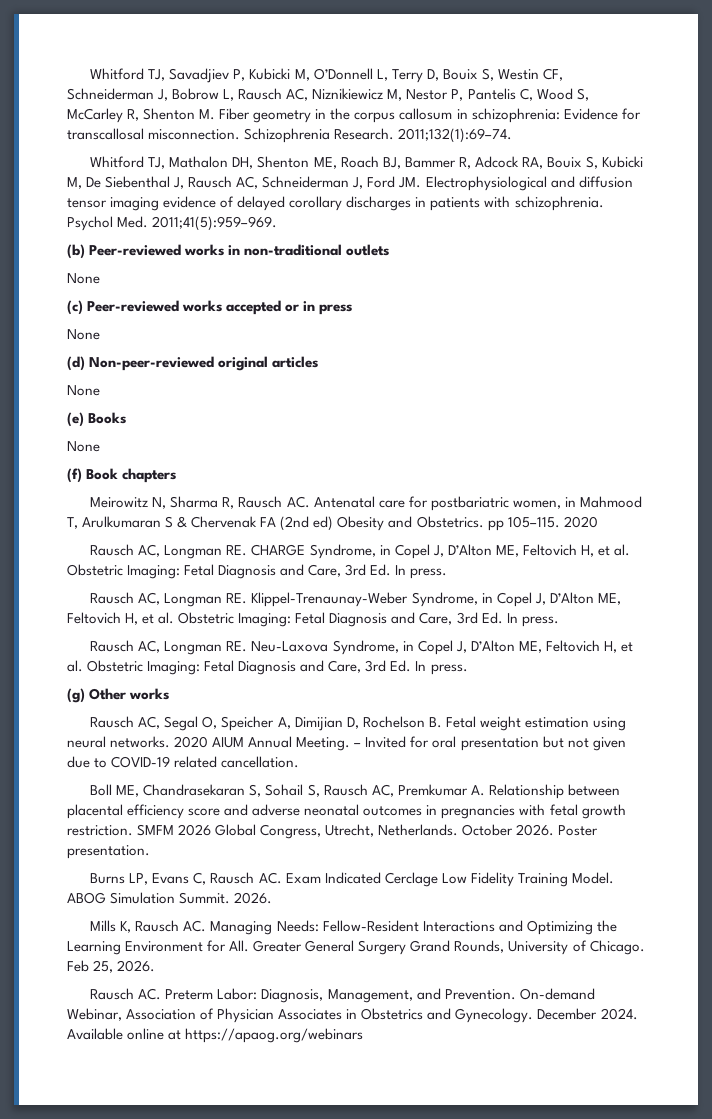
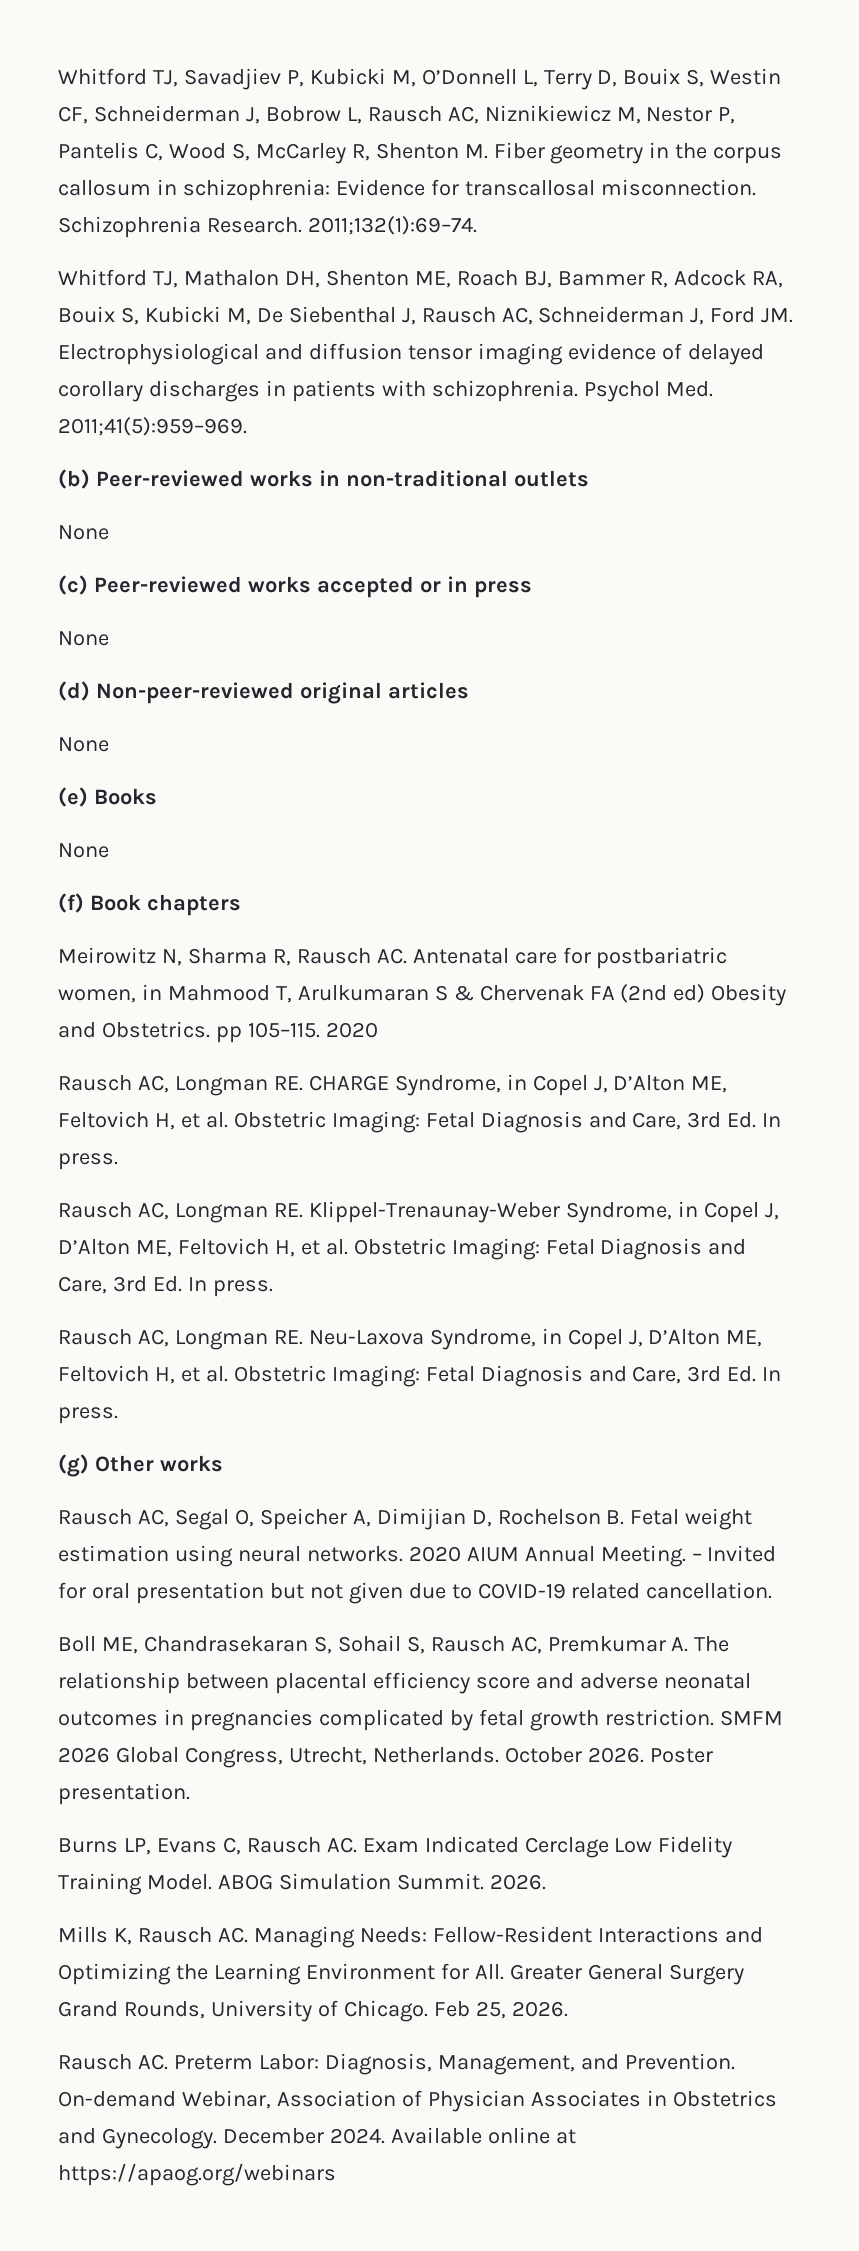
[488,784,564,799] Relationship -> [694,1636,730,1652] [58,1672,180,1694] The relationship
[519,804,546,816] with -> [318,1709,473,1731] complicated by

